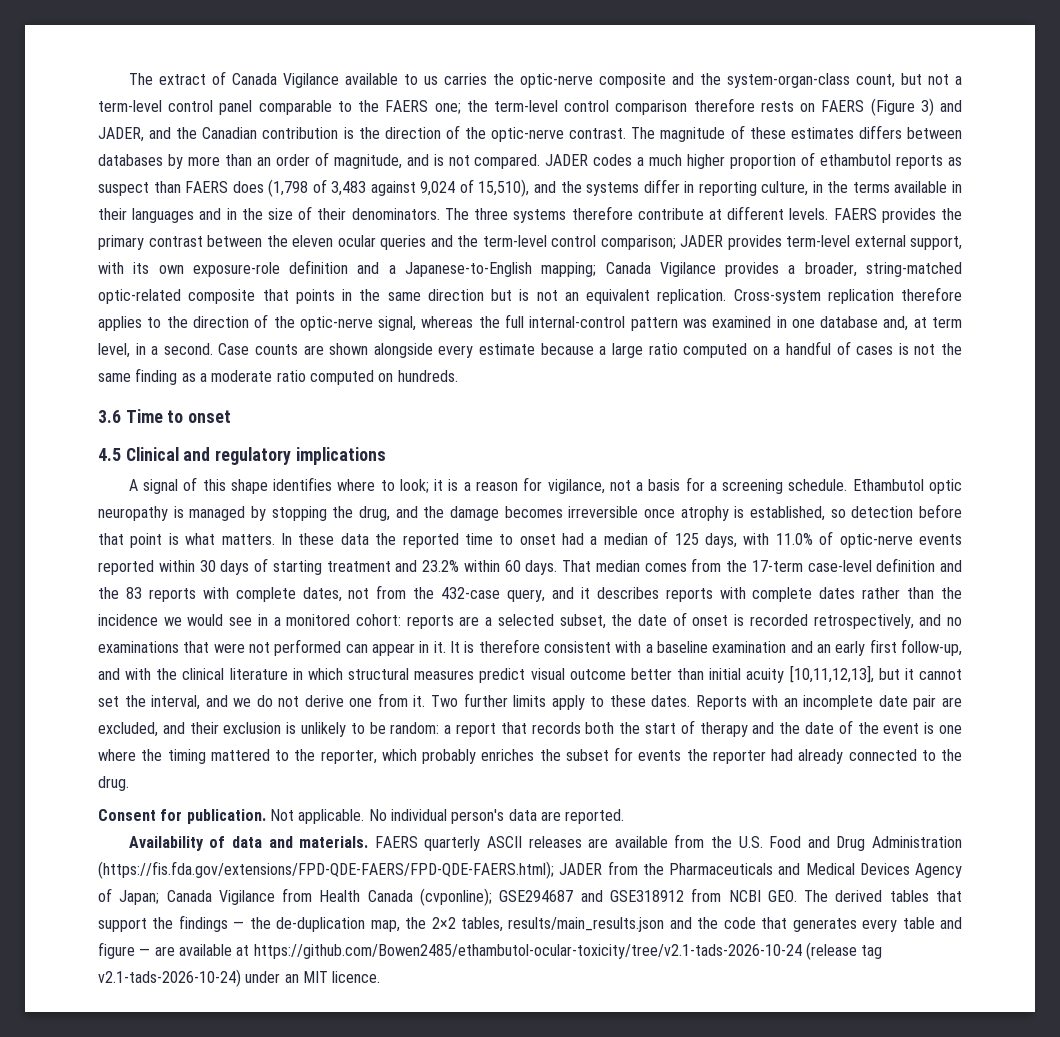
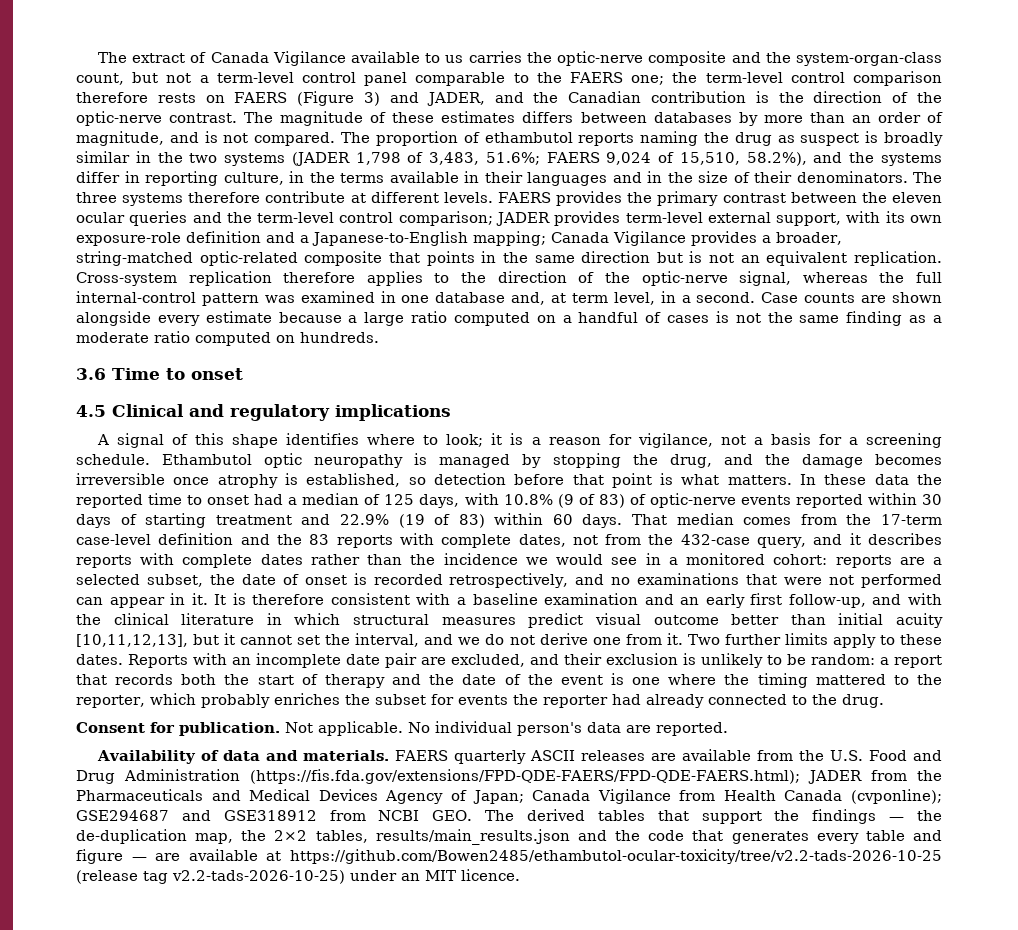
[545,152,963,169] [98,179,530,197] JADER codes a much higher proportion of ethambutol reports as suspect than FAERS does (1,798 of 3,483 against 9,024 of 15,510), -> [341,131,943,146] [76,151,807,166] The proportion of ethambutol reports naming the drug as suspect is broadly similar in the two systems (JADER 1,798 of 3,483, 51.6%; FAERS 9,024 of 15,510, 58.2%),
[775,533,813,545] 11.0% -> [503,494,625,508] 10.8% (9 of 83)
[422,560,459,572] 23.2% -> [339,514,485,528] 22.9% (19 of 83)
[253,944,802,959] https://github.com/Bowen2485/ethambutol-ocular-toxicity/tree/v2.1-tads-2026-10-24 -> [290,849,942,864] https://github.com/Bowen2485/ethambutol-ocular-toxicity/tree/v2.2-tads-2026-10-25
[98,969,241,987] v2.1-tads-2026-10-24) -> [172,870,345,884] v2.2-tads-2026-10-25)

